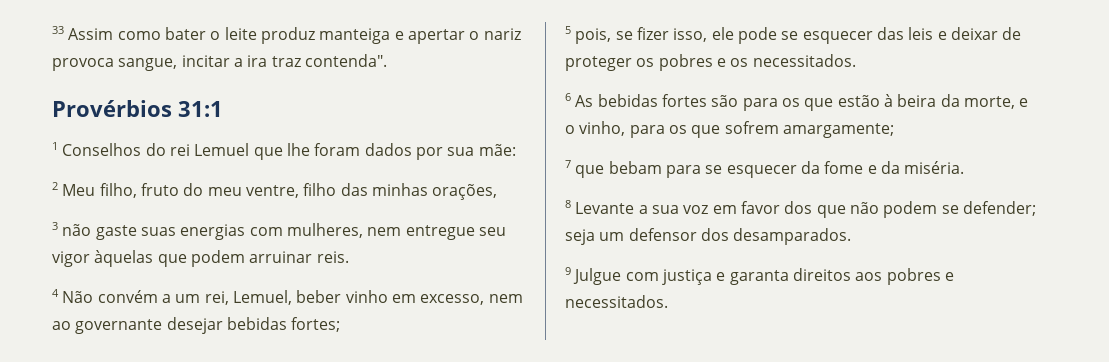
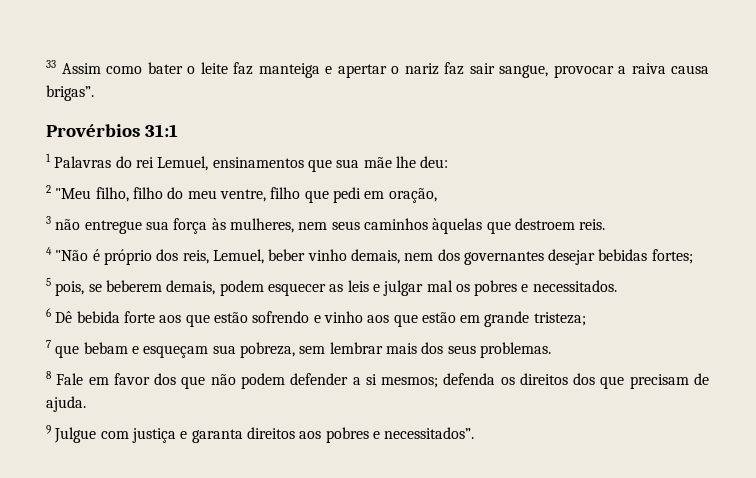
[260,27,315,44] produz -> [233,62,253,75] faz
[52,54,387,71] provoca sangue, incitar a ira traz contenda". -> [444,62,709,78] [46,85,94,101] faz sair sangue, provocar a raiva causa brigas”.
[62,143,142,156] Conselhos -> [54,156,112,168] Palavras
[194,143,516,160] [52,182,498,200] [52,222,506,240] [52,250,349,267] [52,289,523,305] [52,319,163,334] Lemuel que lhe foram dados por sua mãe: // 2 Meu filho, fruto do meu ventre, filho das minhas orações, // 3 não gaste suas energias com mulheres, nem entregue seu vigor àquelas que podem arruinar reis. // 4 Não convém a um rei, Lemuel, beber vinho em excesso, nem ao governante -> [157,156,449,172] [46,185,437,203] [46,216,606,234] [46,247,544,265] Lemuel, ensinamentos que sua mãe lhe deu: // 2 "Meu filho, filho do meu ventre, filho que pedi em oração, // 3 não entregue sua força às mulheres, nem seus caminhos àquelas que destroem reis. // 4 "Não é próprio dos reis, Lemuel, beber vinho demais, nem dos governantes
[636,27,1022,44] [565,56,632,71] fizer isso, ele pode se esquecer das leis e deixar de proteger -> [105,280,453,296] beberem demais, podem esquecer as leis e julgar mal
[730,58,749,67] os -> (529, 288) none
[575,94,1029,111] [565,121,894,138] [565,160,965,178] [565,200,709,214] As bebidas fortes são para os que estão à beira da morte, e o vinho, para os que sofrem amargamente; // 7 que bebam para se esquecer da fome e da miséria. // 8 Levante a sua voz -> [55,311,586,327] [46,340,551,358] [46,371,84,385] Dê bebida forte aos que estão sofrendo e vinho aos que estão em grande tristeza; // 7 que bebam e esqueçam sua pobreza, sem lembrar mais dos seus problemas. // 8 Fale
[941,201,1036,216] [565,228,852,245] se defender; seja um defensor dos desamparados. -> [290,373,710,389] [46,396,86,412] defender a si mesmos; defenda os direitos dos que precisam de ajuda.
[565,295,668,308] necessitados. -> [384,427,475,439] necessitados”.

